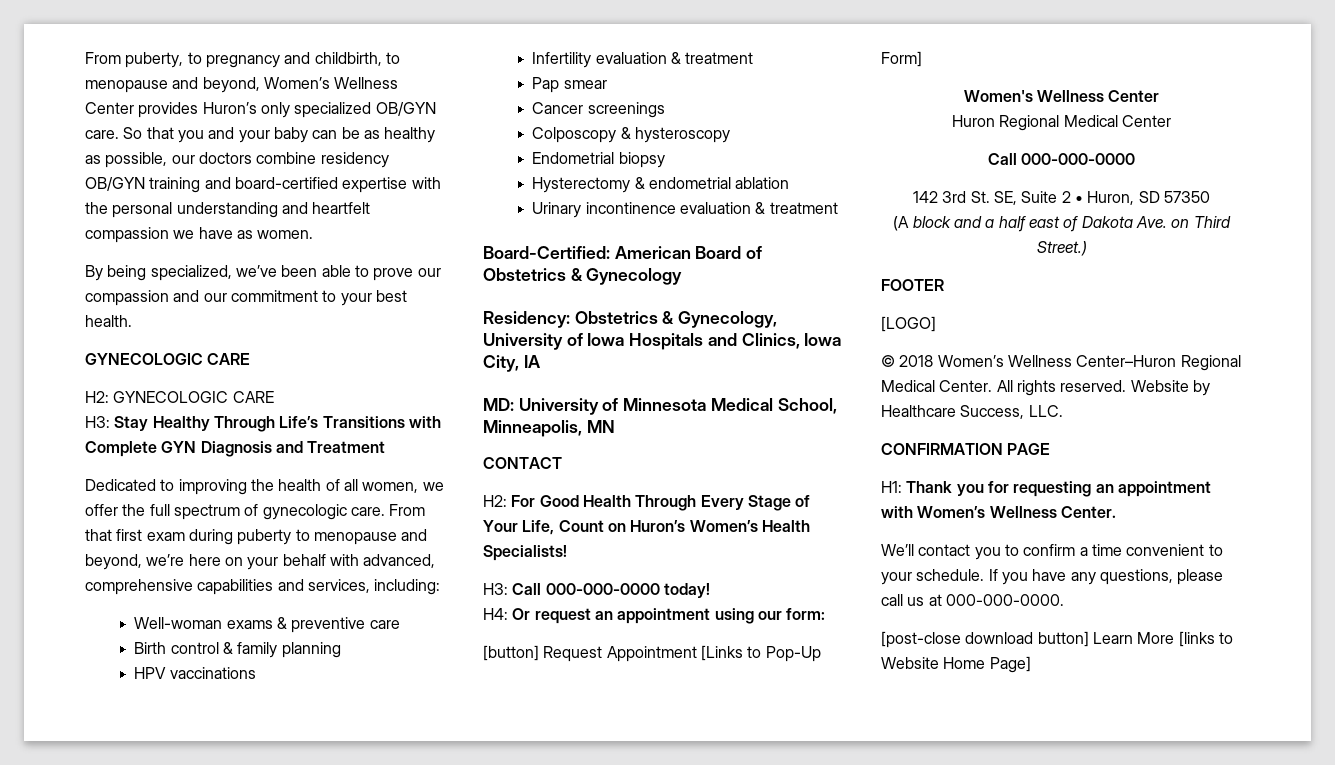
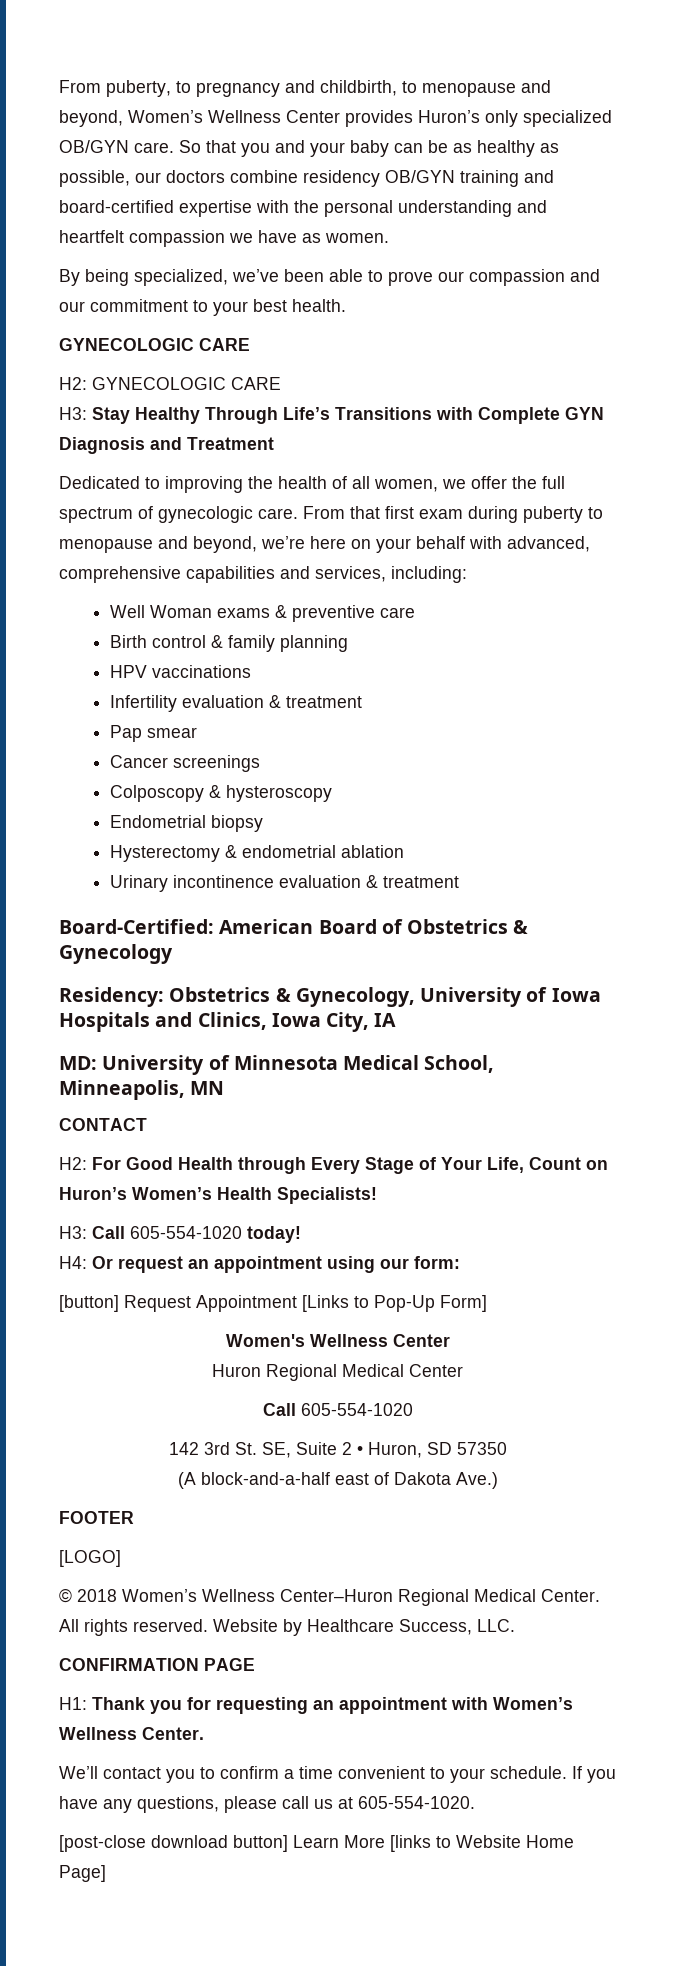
[134,617,223,629] Well-woman -> [110,605,213,618] Well Woman
[635,495,697,511] Through -> [238,1157,306,1174] through
[545,583,660,595] 000-000-0000 -> [130,1226,242,1239] 605-554-1020
[1021,153,1136,165] 000-000-0000 -> [300,1403,413,1416] 605-554-1020
[912,216,1231,232] [1036,241,1087,256] block and a half east of Dakota Ave. on Third Street.) -> [200,1472,498,1489] block-and-a-half east of Dakota Ave.)
[945,594,1064,606] 000-000-0000. -> [358,1796,475,1809] 605-554-1020.

